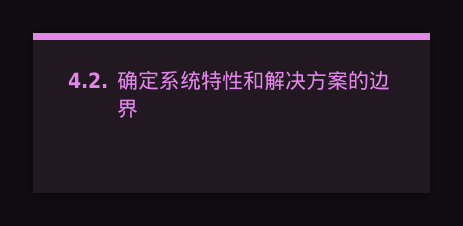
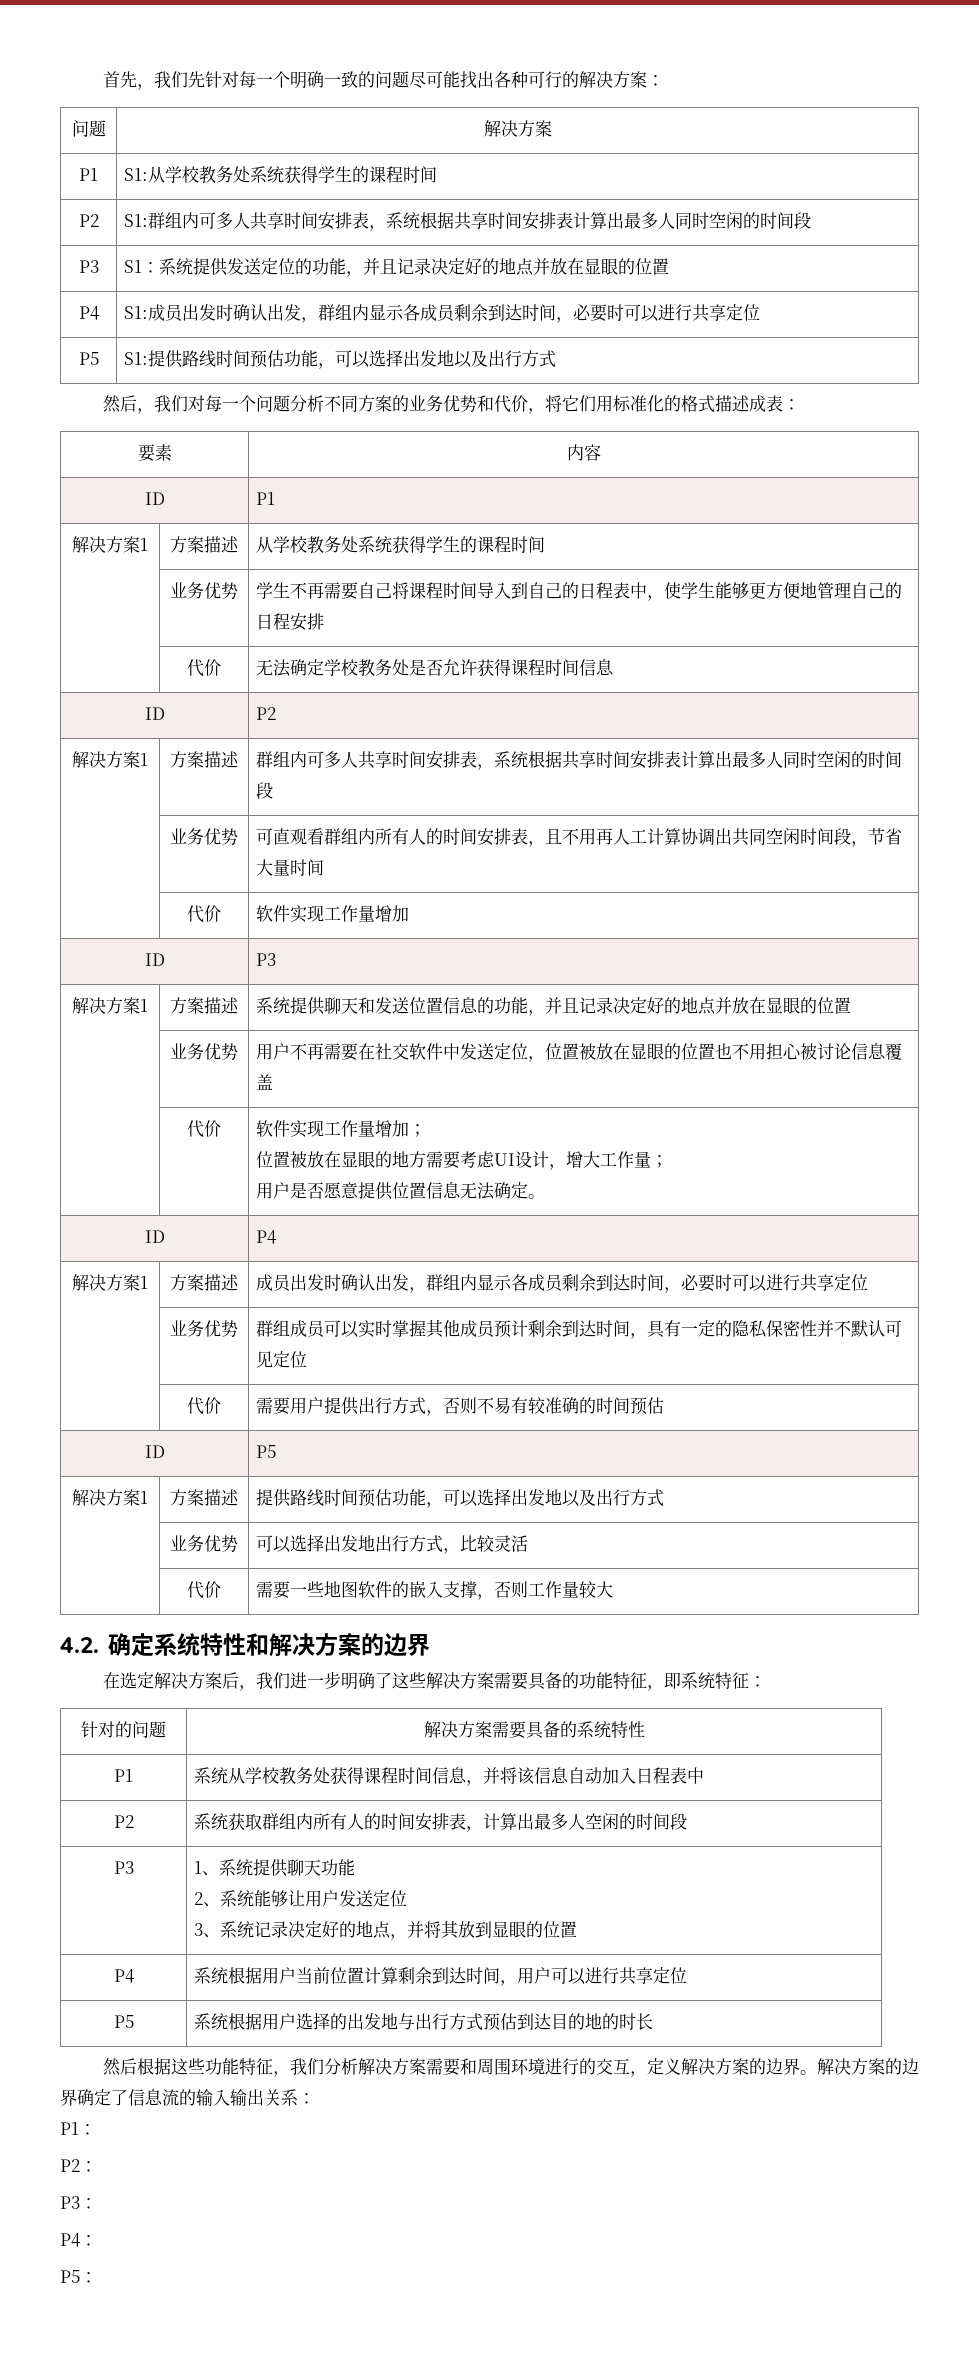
(68, 80) none -> [102,71,664,90] [71,120,106,137] [483,120,552,137] [79,168,98,181] [124,166,438,184] [78,214,99,227] [124,211,812,231] [78,260,99,273] [124,258,670,277] [78,306,100,320] [124,304,761,323] [78,352,99,365] [124,349,557,369] [102,395,800,414] [137,444,172,462] [566,444,601,461] [144,492,165,505] [256,492,276,505] [72,536,148,553] [170,536,239,553] [256,536,546,554] [170,582,238,599] [256,582,903,601] [256,613,325,631] [187,659,221,677] [256,659,615,677] [144,707,165,720] [256,707,277,720] [72,751,148,768] [170,751,239,768] [256,750,903,770] [256,782,274,799] [170,828,238,845] [256,827,903,847] [256,859,325,876] [187,905,221,923] [256,905,410,923] [144,953,165,966] [256,953,277,966] [72,997,148,1014] [170,997,239,1014] [256,997,852,1016] [170,1043,238,1060] [256,1043,903,1062] [256,1074,274,1090] [187,1120,221,1138] [256,1120,427,1138] [256,1151,669,1170] [256,1182,546,1200] [144,1230,165,1243] [256,1230,278,1244] [72,1274,148,1291] [170,1274,239,1291] [256,1274,869,1293] [170,1320,238,1337] [256,1319,903,1339] [256,1351,308,1368] [187,1397,221,1415] [256,1397,665,1416] [144,1445,165,1458] [256,1445,277,1458] [72,1489,148,1506] [170,1489,239,1506] [256,1488,665,1508] [170,1535,238,1552] [256,1534,529,1554] [187,1581,221,1599] [256,1581,614,1600] 首先，我们先针对每一个明确一致的问题尽可能找出各种可行的解决方案： // 问题 | 解决方案 // P1 | S1:从学校教务处系统获得学生的课程时间 // P2 | S1:群组内可多人共享时间安排表，系统根据共享时间安排表计算出最多人同时空闲的时间段 // P3 | S1：系统提供发送定位的功能，并且记录决定好的地点并放在显眼的位置 // P4 | S1:成员出发时确认出发，群组内显示各成员剩余到达时间，必要时可以进行共享定位 // P5 | S1:提供路线时间预估功能，可以选择出发地以及出行方式 // 然后，我们对每一个问题分析不同方案的业务优势和代价，将它们用标准化的格式描述成表： // 要素 | 内容 // ID | P1 // 解决方案1 | 方案描述 | 从学校教务处系统获得学生的课程时间 // | 业务优势 | 学生不再需要自己将课程时间导入到自己的日程表中，使学生能够更方便地管理自己的日程安排 // | 代价 | 无法确定学校教务处是否允许获得课程时间信息 // ID | P2 // 解决方案1 | 方案描述 | 群组内可多人共享时间安排表，系统根据共享时间安排表计算出最多人同时空闲的时间段 // | 业务优势 | 可直观看群组内所有人的时间安排表，且不用再人工计算协调出共同空闲时间段，节省大量时间 // | 代价 | 软件实现工作量增加 // ID | P3 // 解决方案1 | 方案描述 | 系统提供聊天和发送位置信息的功能，并且记录决定好的地点并放在显眼的位置 // | 业务优势 | 用户不再需要在社交软件中发送定位，位置被放在显眼的位置也不用担心被讨论信息覆盖 // | 代价 | 软件实现工作量增加； // 位置被放在显眼的地方需要考虑UI设计，增大工作量； // 用户是否愿意提供位置信息无法确定。 // ID | P4 // 解决方案1 | 方案描述 | 成员出发时确认出发，群组内显示各成员剩余到达时间，必要时可以进行共享定位 // | 业务优势 | 群组成员可以实时掌握其他成员预计剩余到达时间，具有一定的隐私保密性并不默认可见定位 // | 代价 | 需要用户提供出行方式，否则不易有较准确的时间预估 // ID | P5 // 解决方案1 | 方案描述 | 提供路线时间预估功能，可以选择出发地以及出行方式 // | 业务优势 | 可以选择出发地出行方式，比较灵活 // | 代价 | 需要一些地图软件的嵌入支撑，否则工作量较大 //
(138, 108) none -> [102,1671,766,1691] [81,1721,166,1738] [423,1721,645,1739] [114,1769,133,1782] [194,1767,705,1786] [113,1815,134,1828] [194,1812,688,1832] [113,1861,134,1874] [194,1859,356,1877] [194,1890,408,1907] [194,1920,578,1940] [113,1969,135,1983] [194,1967,688,1986] [113,2015,134,2028] [194,2012,654,2031] [102,2058,919,2077] [60,2089,315,2106] [60,2122,96,2135] [60,2159,97,2172] [60,2196,97,2209] [60,2233,97,2247] [60,2270,97,2283] // 在选定解决方案后，我们进一步明确了这些解决方案需要具备的功能特征，即系统特征： // 针对的问题 | 解决方案需要具备的系统特性 // P1 | 系统从学校教务处获得课程时间信息，并将该信息自动加入日程表中 // P2 | 系统获取群组内所有人的时间安排表，计算出最多人空闲的时间段 // P3 | 1、系统提供聊天功能 // 2、系统能够让用户发送定位 // 3、系统记录决定好的地点，并将其放到显眼的位置 // P4 | 系统根据用户当前位置计算剩余到达时间，用户可以进行共享定位 // P5 | 系统根据用户选择的出发地与出行方式预估到达目的地的时长 // 然后根据这些功能特征，我们分析解决方案需要和周围环境进行的交互，定义解决方案的边界。解决方案的边界确定了信息流的输入输出关系： // P1： // P2： // P3： // P4： // P5：

